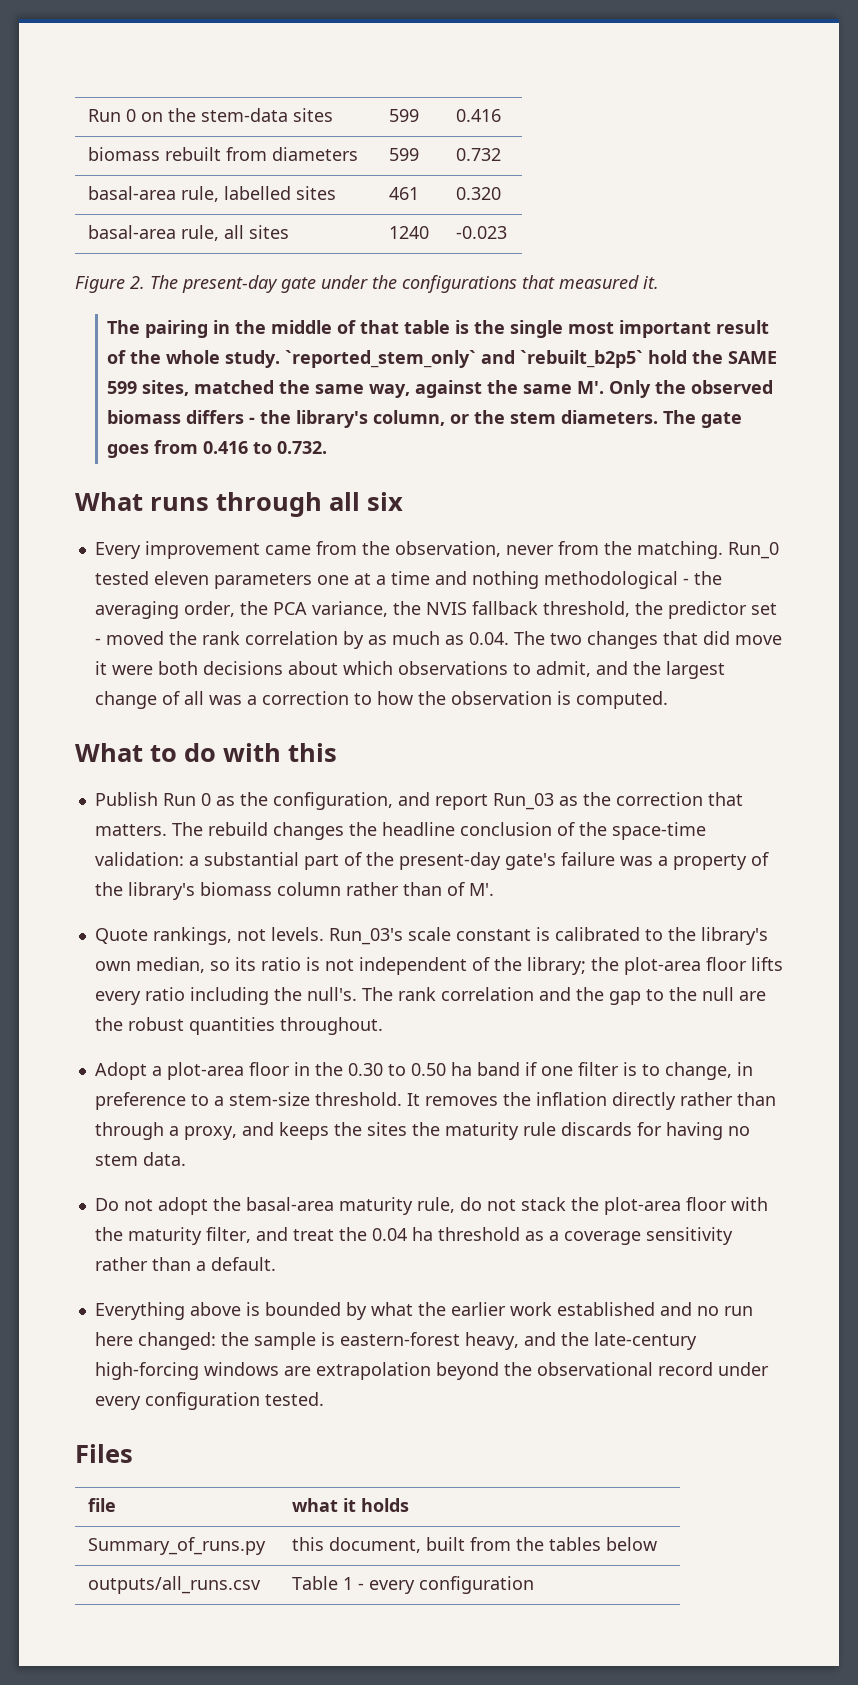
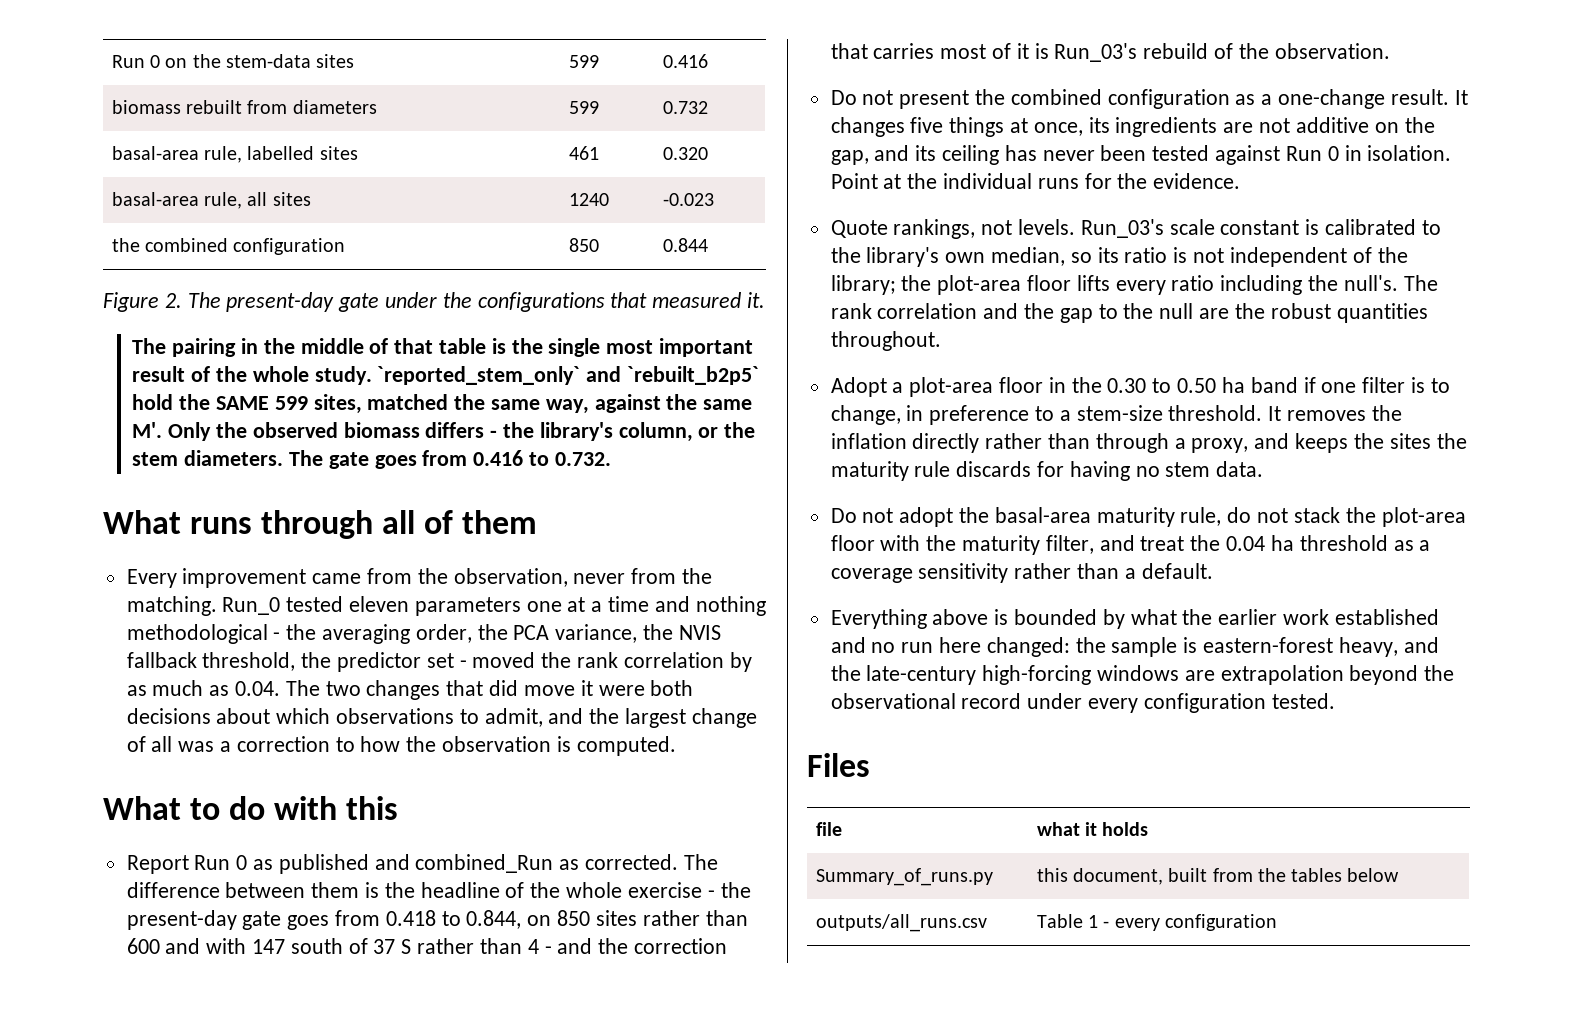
(508, 232) none -> [111,238,346,255] [568,238,599,252] [662,238,708,252] // the combined configuration | 850 | 0.844
[367,492,403,511] six -> [424,510,538,534] of them
[94,792,158,806] Publish -> [126,855,189,874] Report
[239,792,743,810] [94,822,706,840] [94,852,769,870] [94,882,494,900] the configuration, and report Run_03 as the correction that matters. The rebuild changes the headline conclusion of the space-time validation: a substantial part of the present-day gate's failure was a property of the library's biomass column rather than of M'. -> [278,854,718,874] [126,882,751,898] [126,910,748,930] [126,938,727,954] [830,43,1390,62] [830,89,1468,109] [830,117,1435,137] [830,145,1452,165] [830,173,1241,189] published and combined_Run as corrected. The difference between them is the headline of the whole exercise - the present-day gate goes from 0.418 to 0.844, on 850 sites rather than 600 and with 147 south of 37 S rather than 4 - and the correction that carries most of it is Run_03's rebuild of the observation. // Do not present the combined configuration as a one-change result. It changes five things at once, its ingredients are not additive on the gap, and its ceiling has never been tested against Run 0 in isolation. Point at the individual runs for the evidence.

